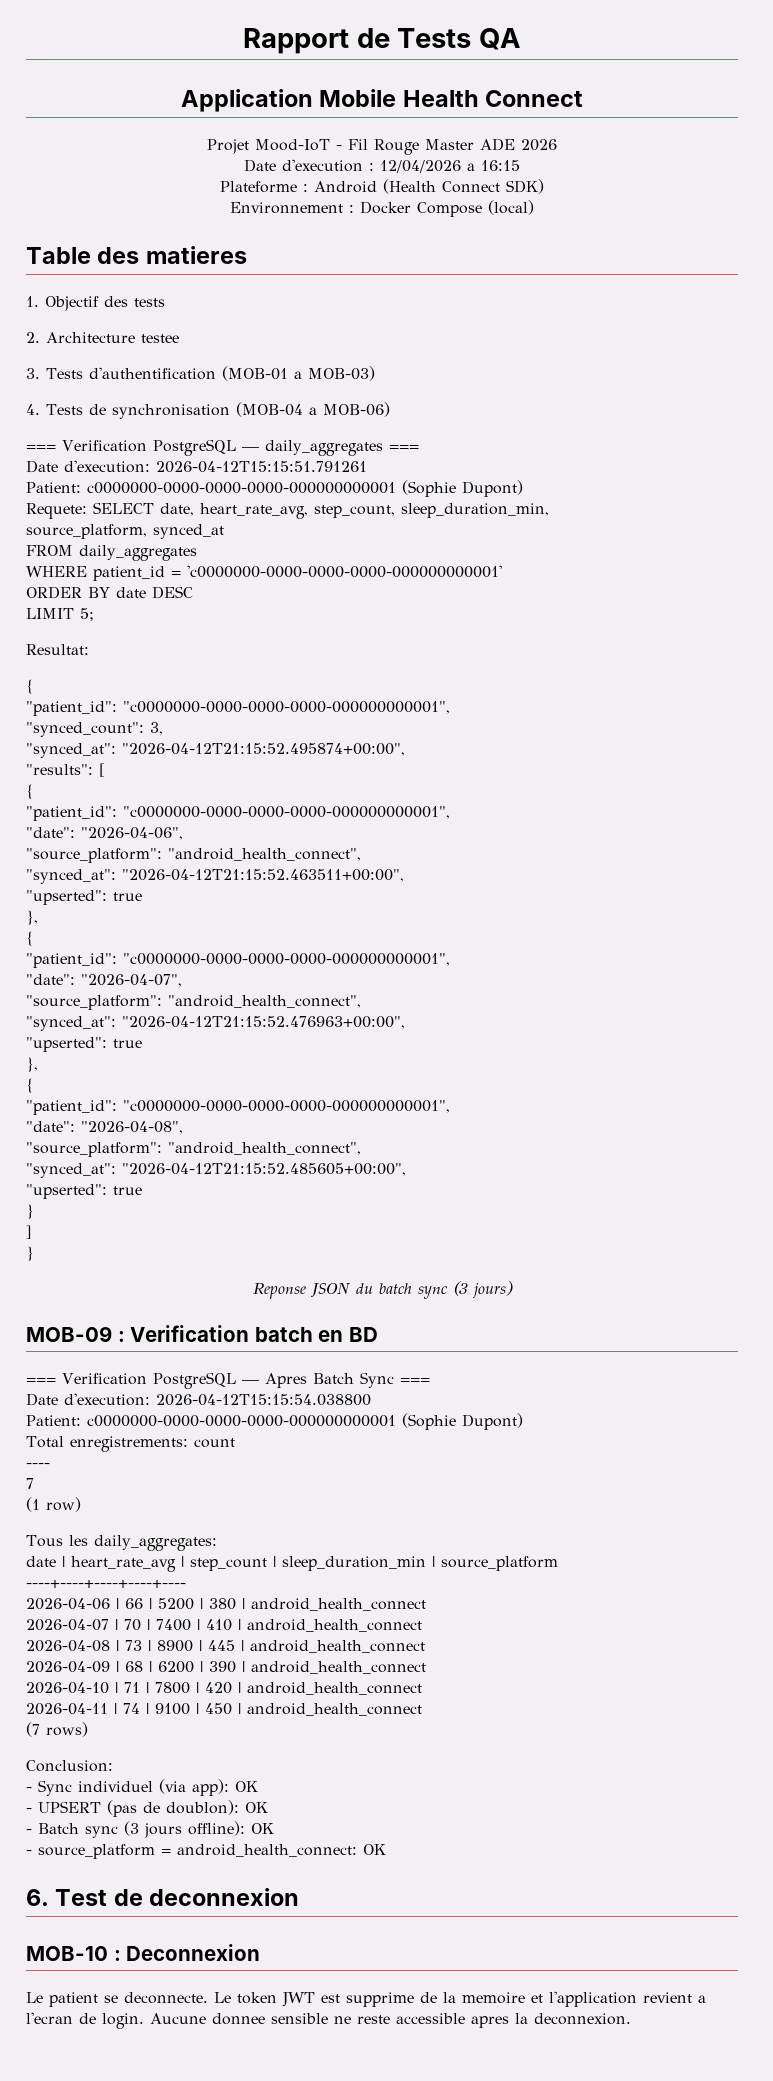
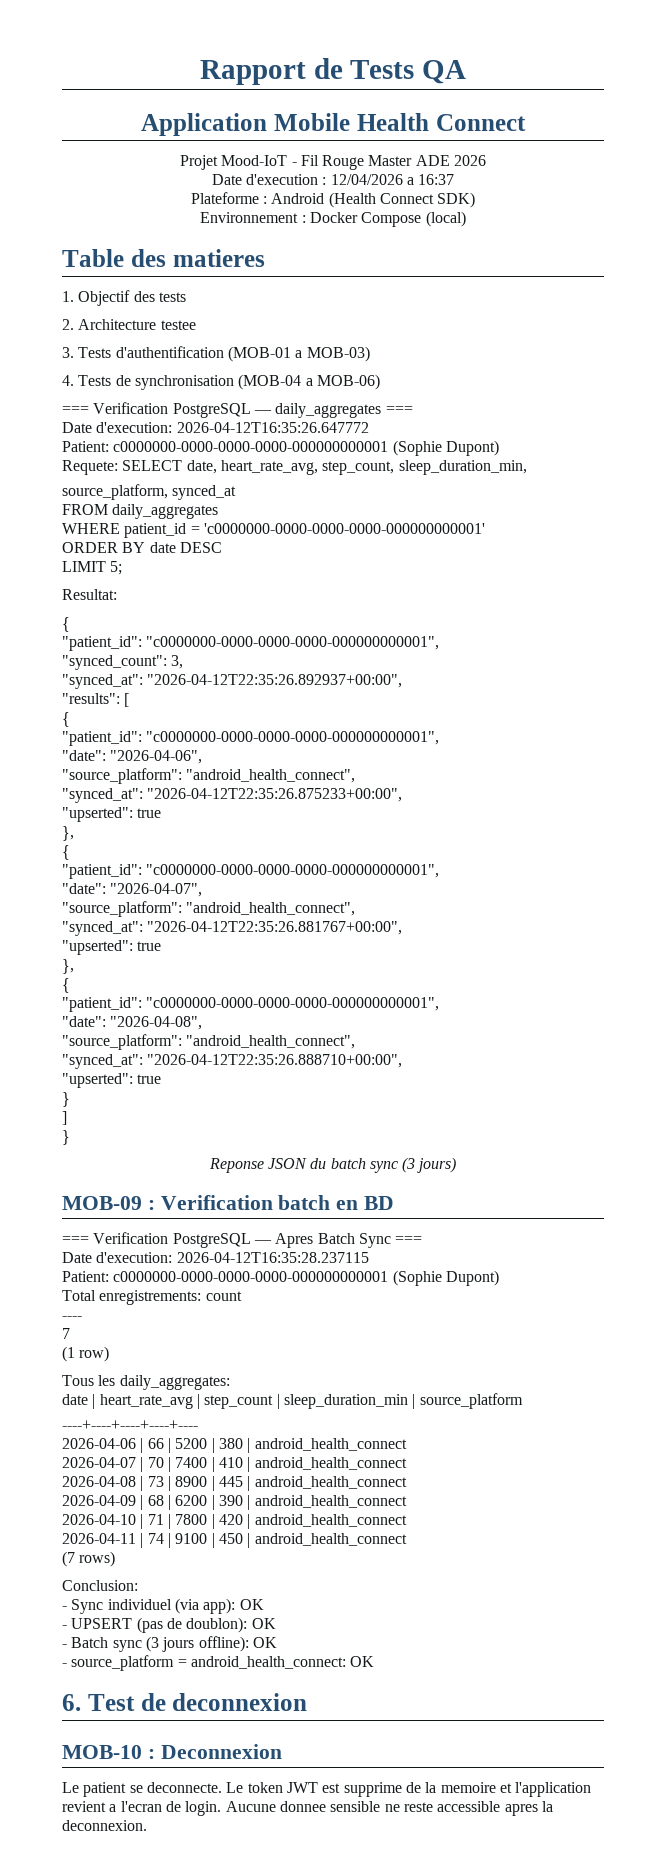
[481,160,520,171] 16:15 -> [418,174,455,185] 16:37
[156,461,367,473] 2026-04-12T15:15:51.791261 -> [176,422,369,433] 2026-04-12T16:35:26.647772
[122,743,405,756] "2026-04-12T21:15:52.495874+00:00", -> [147,674,403,688] "2026-04-12T22:35:26.892937+00:00",
[122,869,404,882] "2026-04-12T21:15:52.463511+00:00", -> [147,788,403,802] "2026-04-12T22:35:26.875233+00:00",
[122,1016,405,1029] "2026-04-12T21:15:52.476963+00:00", -> [147,921,403,935] "2026-04-12T22:35:26.881767+00:00",
[122,1163,406,1176] "2026-04-12T21:15:52.485605+00:00", -> [147,1054,403,1068] "2026-04-12T22:35:26.888710+00:00",
[156,1394,371,1406] 2026-04-12T15:15:54.038800 -> [176,1252,369,1263] 2026-04-12T16:35:28.237115

